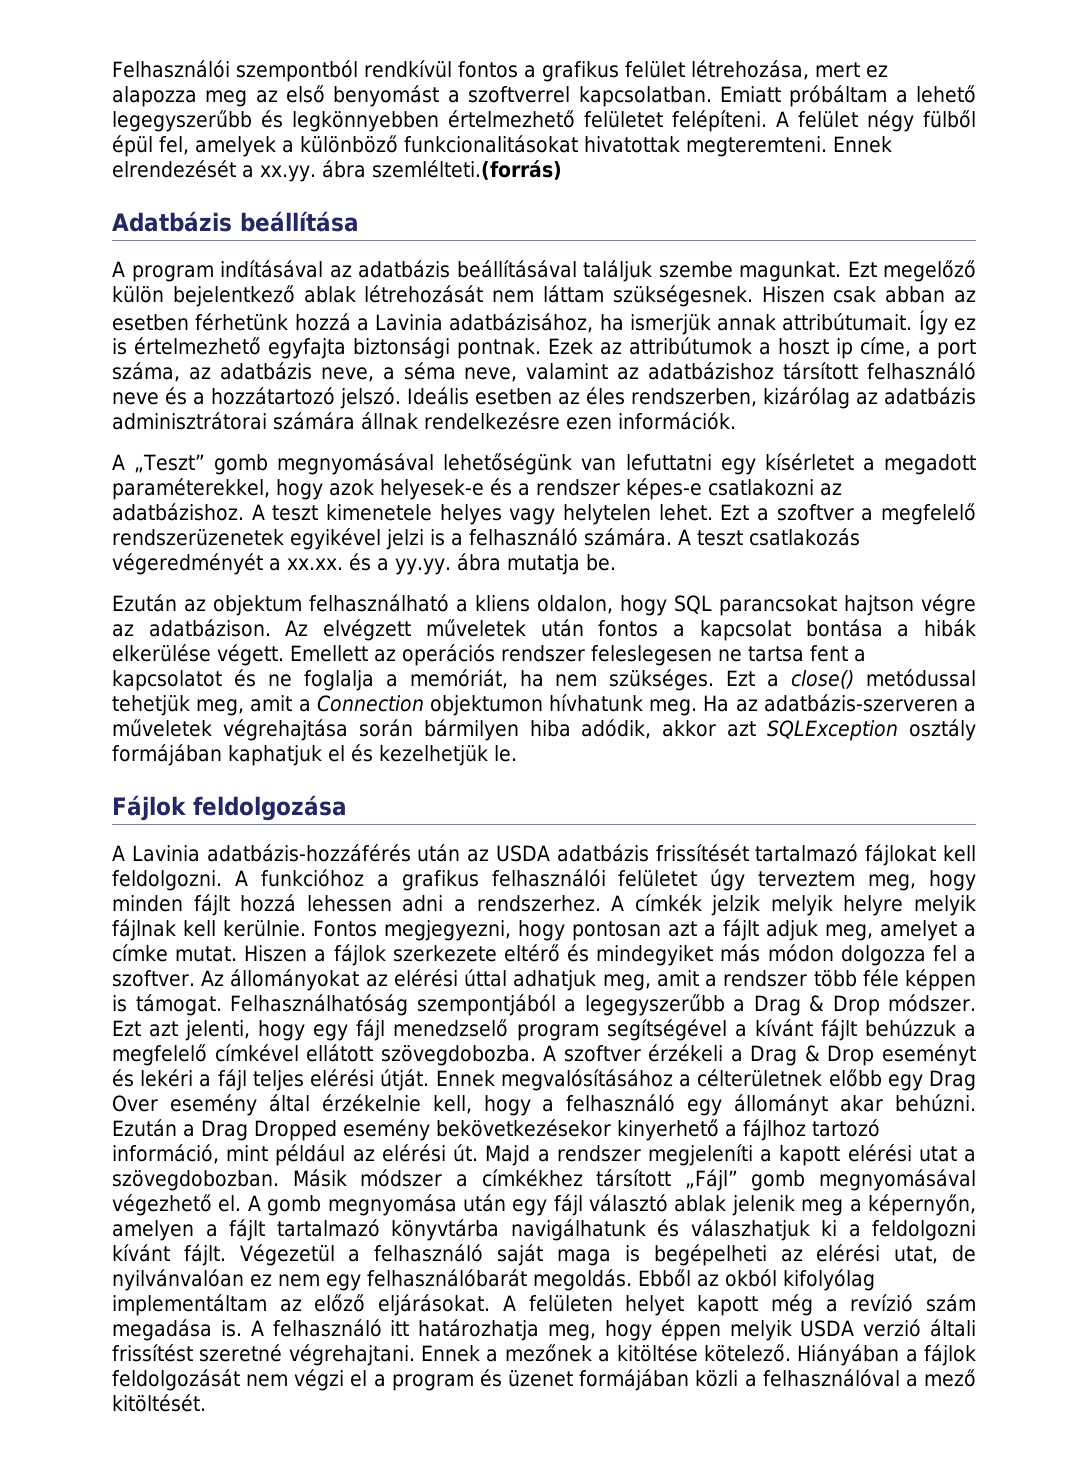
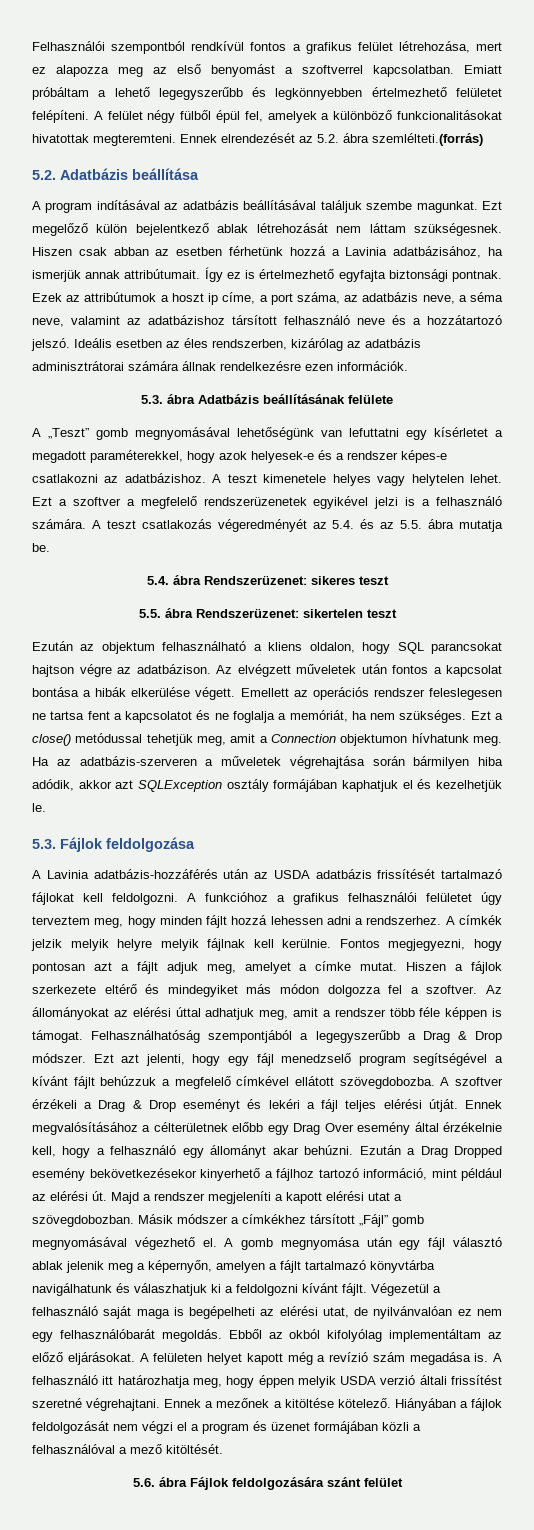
[242,165,316,182] a xx.yy. -> [299,134,339,143] az 5.2.
(562, 170) none -> [32,170,56,180] 5.2.
(736, 421) none -> [141,394,393,404] // 5.3. ábra Adatbázis beállításának felülete
[269,553,616,575] a xx.xx. és a yy.yy. ábra mutatja be. -> [312,519,504,532] [32,543,50,552] [146,575,389,585] [138,608,397,618] az 5.4. és az 5.5. ábra mutatja be. // 5.4. ábra Rendszerüzenet: sikeres teszt // 5.5. ábra Rendszerüzenet: sikertelen teszt
(517, 753) none -> [32,839,56,849] 5.3.
(206, 1403) none -> [132,1477,403,1490] // 5.6. ábra Fájlok feldolgozására szánt felület

